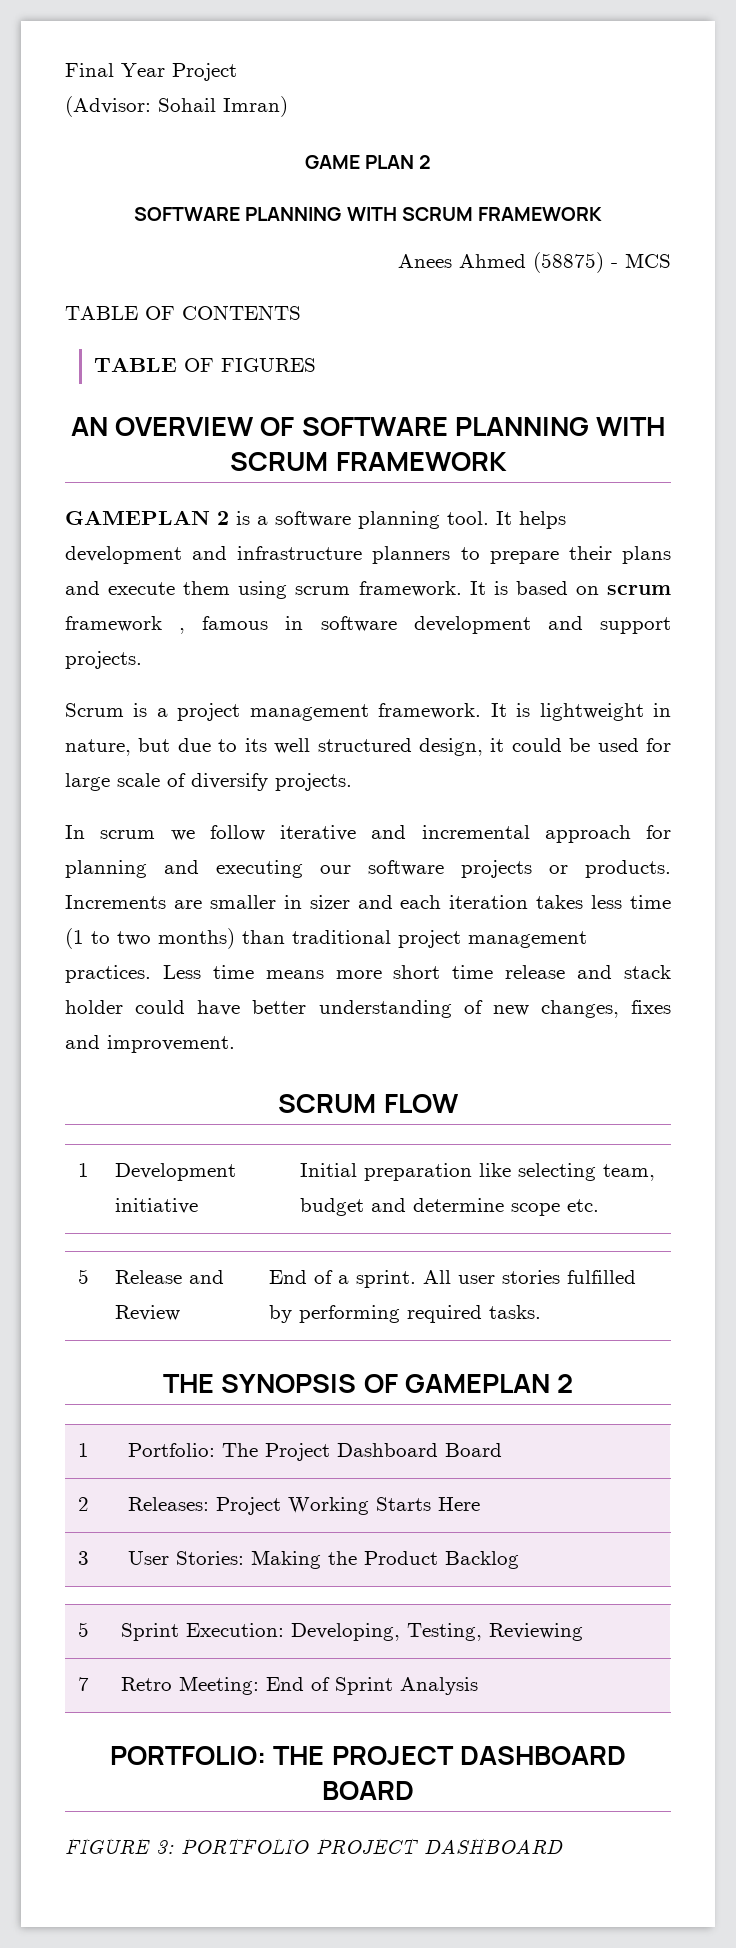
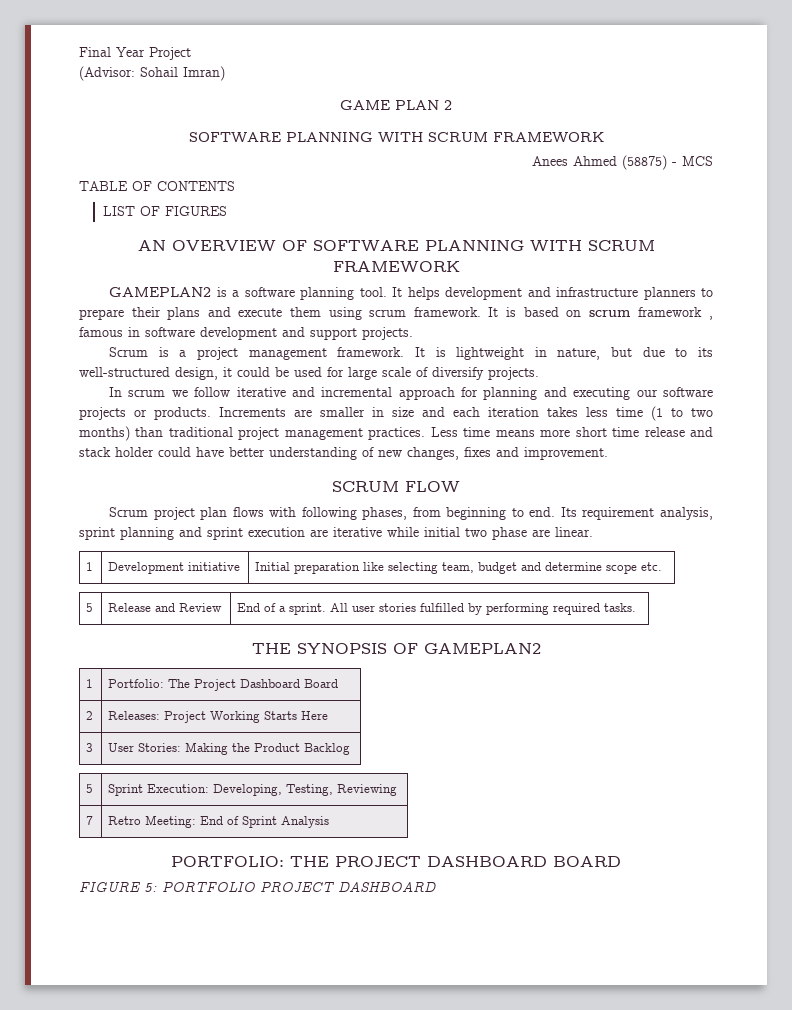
[93,357,177,372] TABLE -> [102,206,135,216] LIST
[65,510,229,525] GAMEPLAN 2 -> [108,287,211,297] GAMEPLAN2
[274,738,412,754] well structured -> [79,367,170,377] well-structured
[309,895,350,909] sizer -> [392,407,414,417] size
(459, 1103) none -> [108,507,713,520] [79,527,593,540] // Scrum project plan flows with following phases, from beginning to end. Its requirement analysis, sprint planning and sprint execution are iterative while initial two phase are linear.
[404,1374,574,1393] GAMEPLAN 2 -> [423,643,541,654] GAMEPLAN2
[156,1840,174,1854] 3: -> [144,883,157,892] 5:

